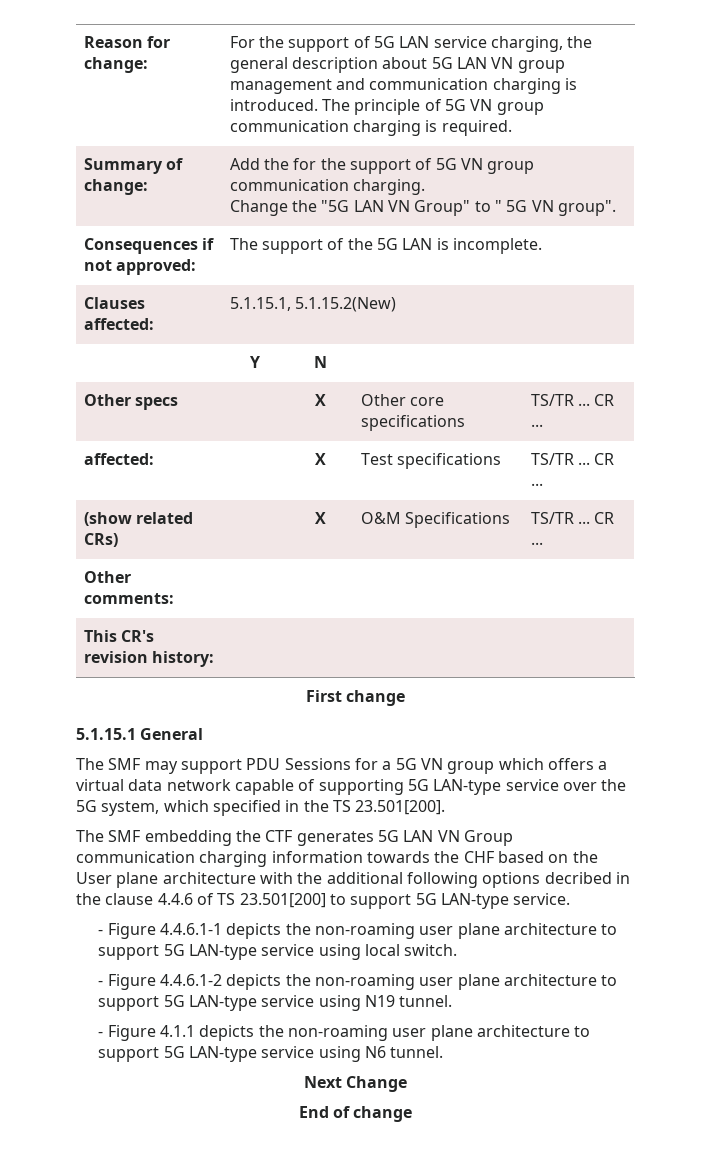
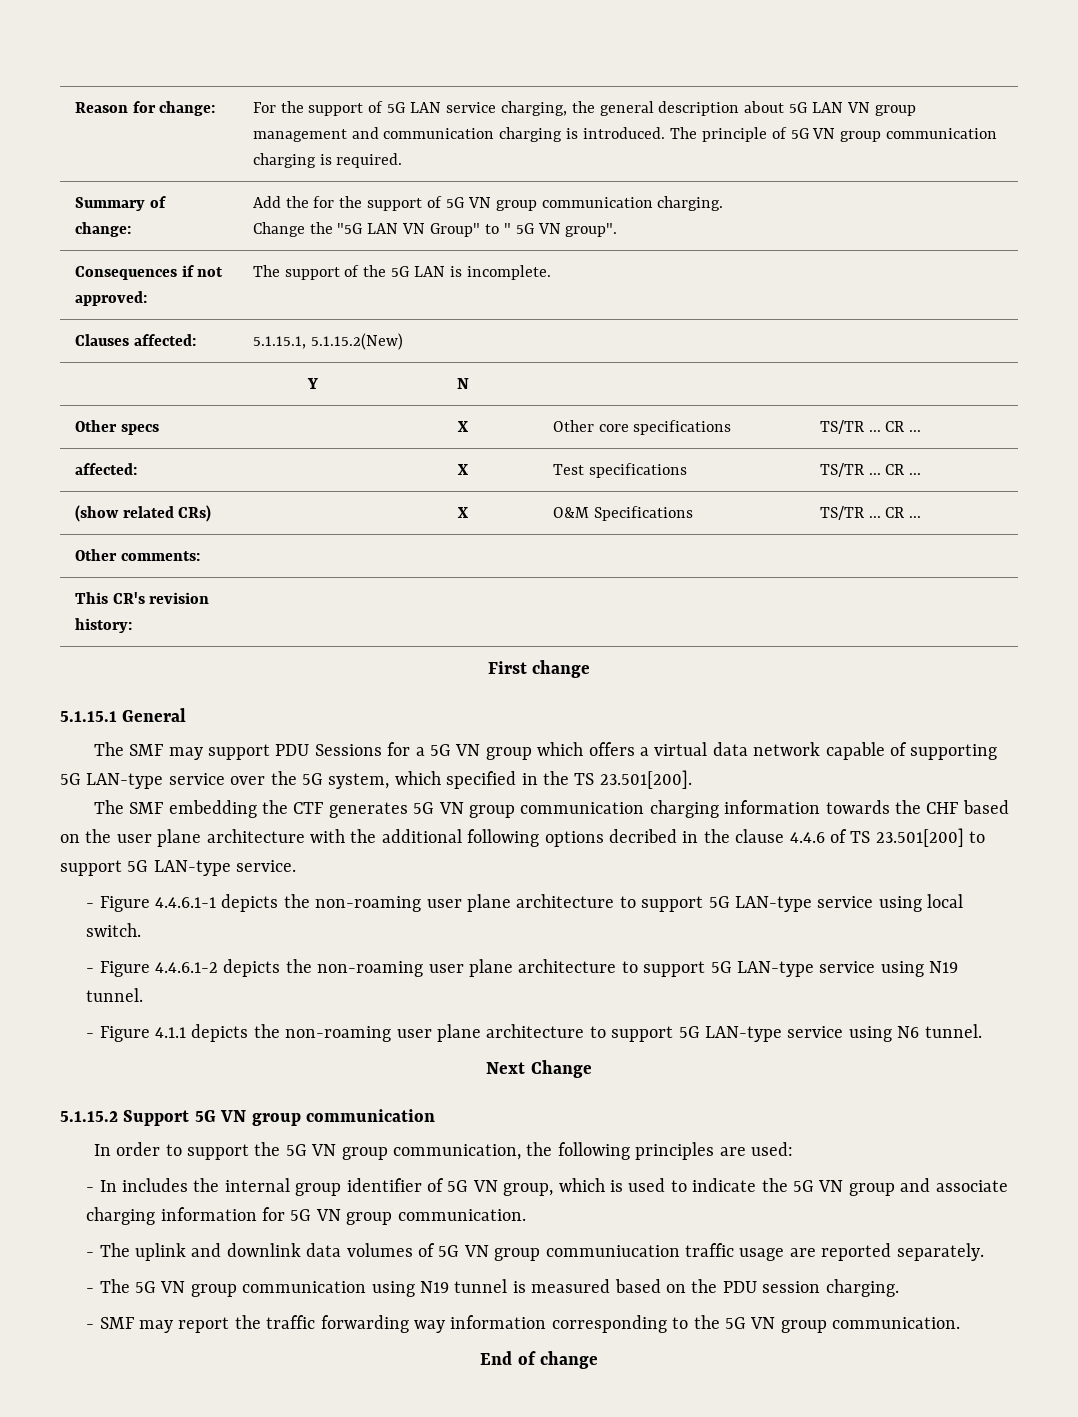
[403,830,513,846] LAN VN Group -> [438,802,515,818] VN group
[76,872,112,884] User -> [116,834,152,843] user
(408, 1084) none -> [60,1109,435,1126] [93,1142,793,1160] [86,1178,1008,1196] [86,1207,526,1225] [86,1243,984,1261] [86,1279,899,1297] [86,1315,961,1333] // 5.1.15.2 Support 5G VN group communication // In order to support the 5G VN group communication, the following principles are used: // - In includes the internal group identifier of 5G VN group, which is used to indicate the 5G VN group and associate charging information for 5G VN group communication. // - The uplink and downlink data volumes of 5G VN group communiucation traffic usage are reported separately. // - The 5G VN group communication using N19 tunnel is measured based on the PDU session charging. // - SMF may report the traffic forwarding way information corresponding to the 5G VN group communication.

